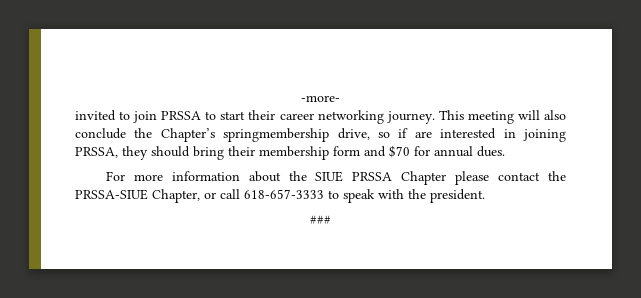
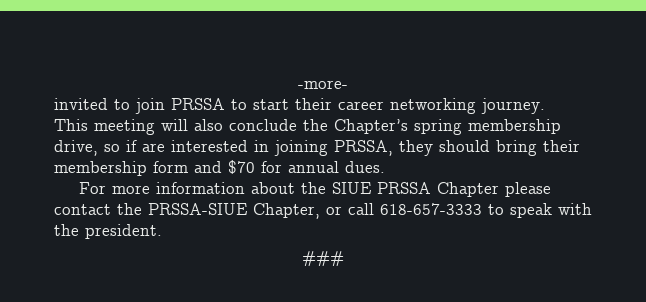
(435, 117) none -> (545, 106) //
[223,128,330,142] springmembership -> [414,119,561,135] spring membership

